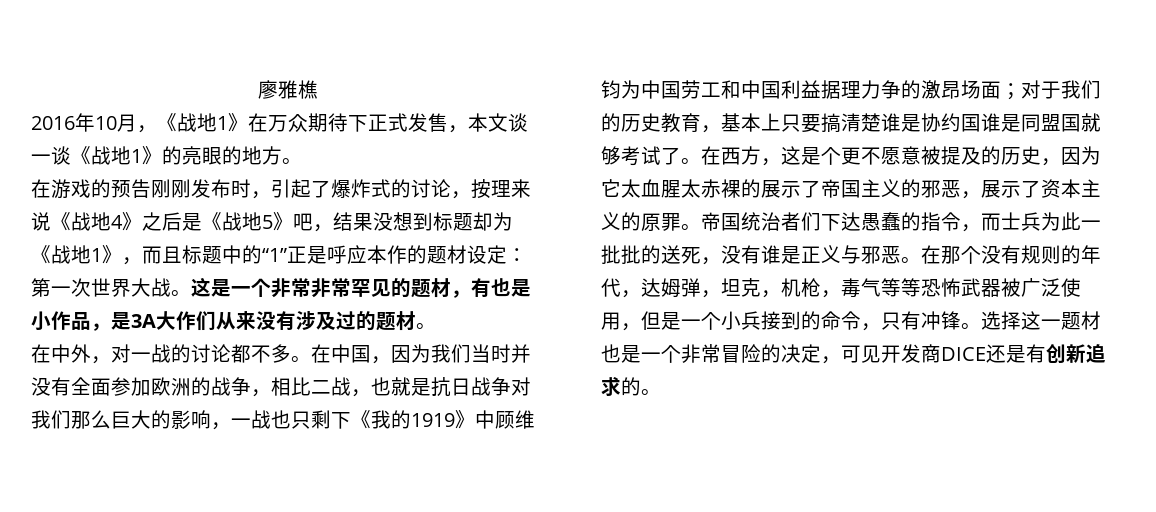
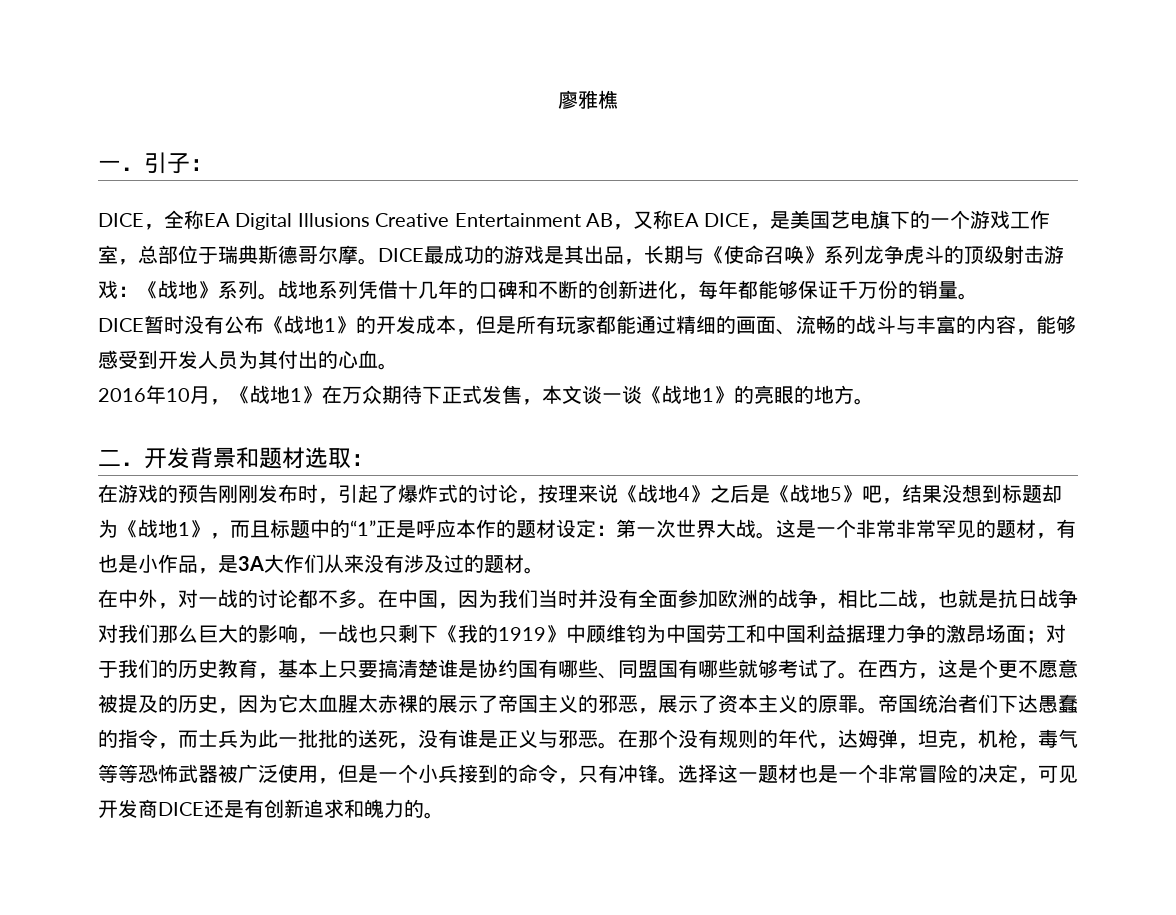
(318, 89) none -> [98,152,213,174] [98,210,1051,230] [98,245,1064,265] [98,280,978,300] [98,315,1076,335] [98,350,398,370] // 一．引子： // DICE，全称EA Digital Illusions Creative Entertainment AB，又称EA DICE，是美国艺电旗下的一个游戏工作室，总部位于瑞典斯德哥尔摩。DICE最成功的游戏是其出品，长期与《使命召唤》系列龙争虎斗的顶级射击游戏：《战地》系列。战地系列凭借十几年的口碑和不断的创新进化，每年都能够保证千万份的销量。 // DICE暂时没有公布《战地1》的开发成本，但是所有玩家都能通过精细的画面、流畅的战斗与丰富的内容，能够感受到开发人员为其付出的心血。
(302, 161) none -> [98,447,374,469] // 二．开发背景和题材选取：
[981,113,1081,132] 谁是同盟国 -> [538,659,738,679] 有哪些、同盟国有哪些
(621, 386) none -> [344,799,404,818] 和魄力

